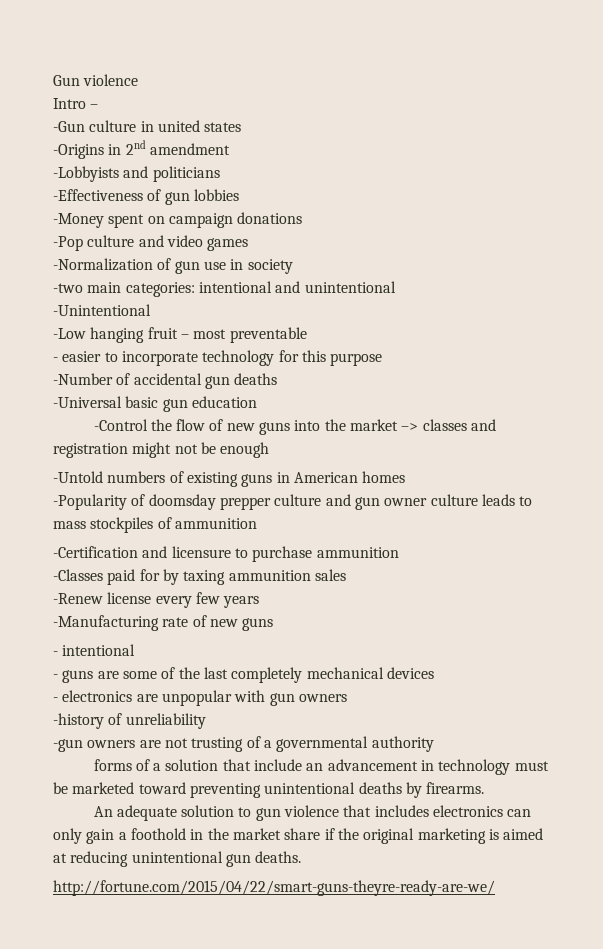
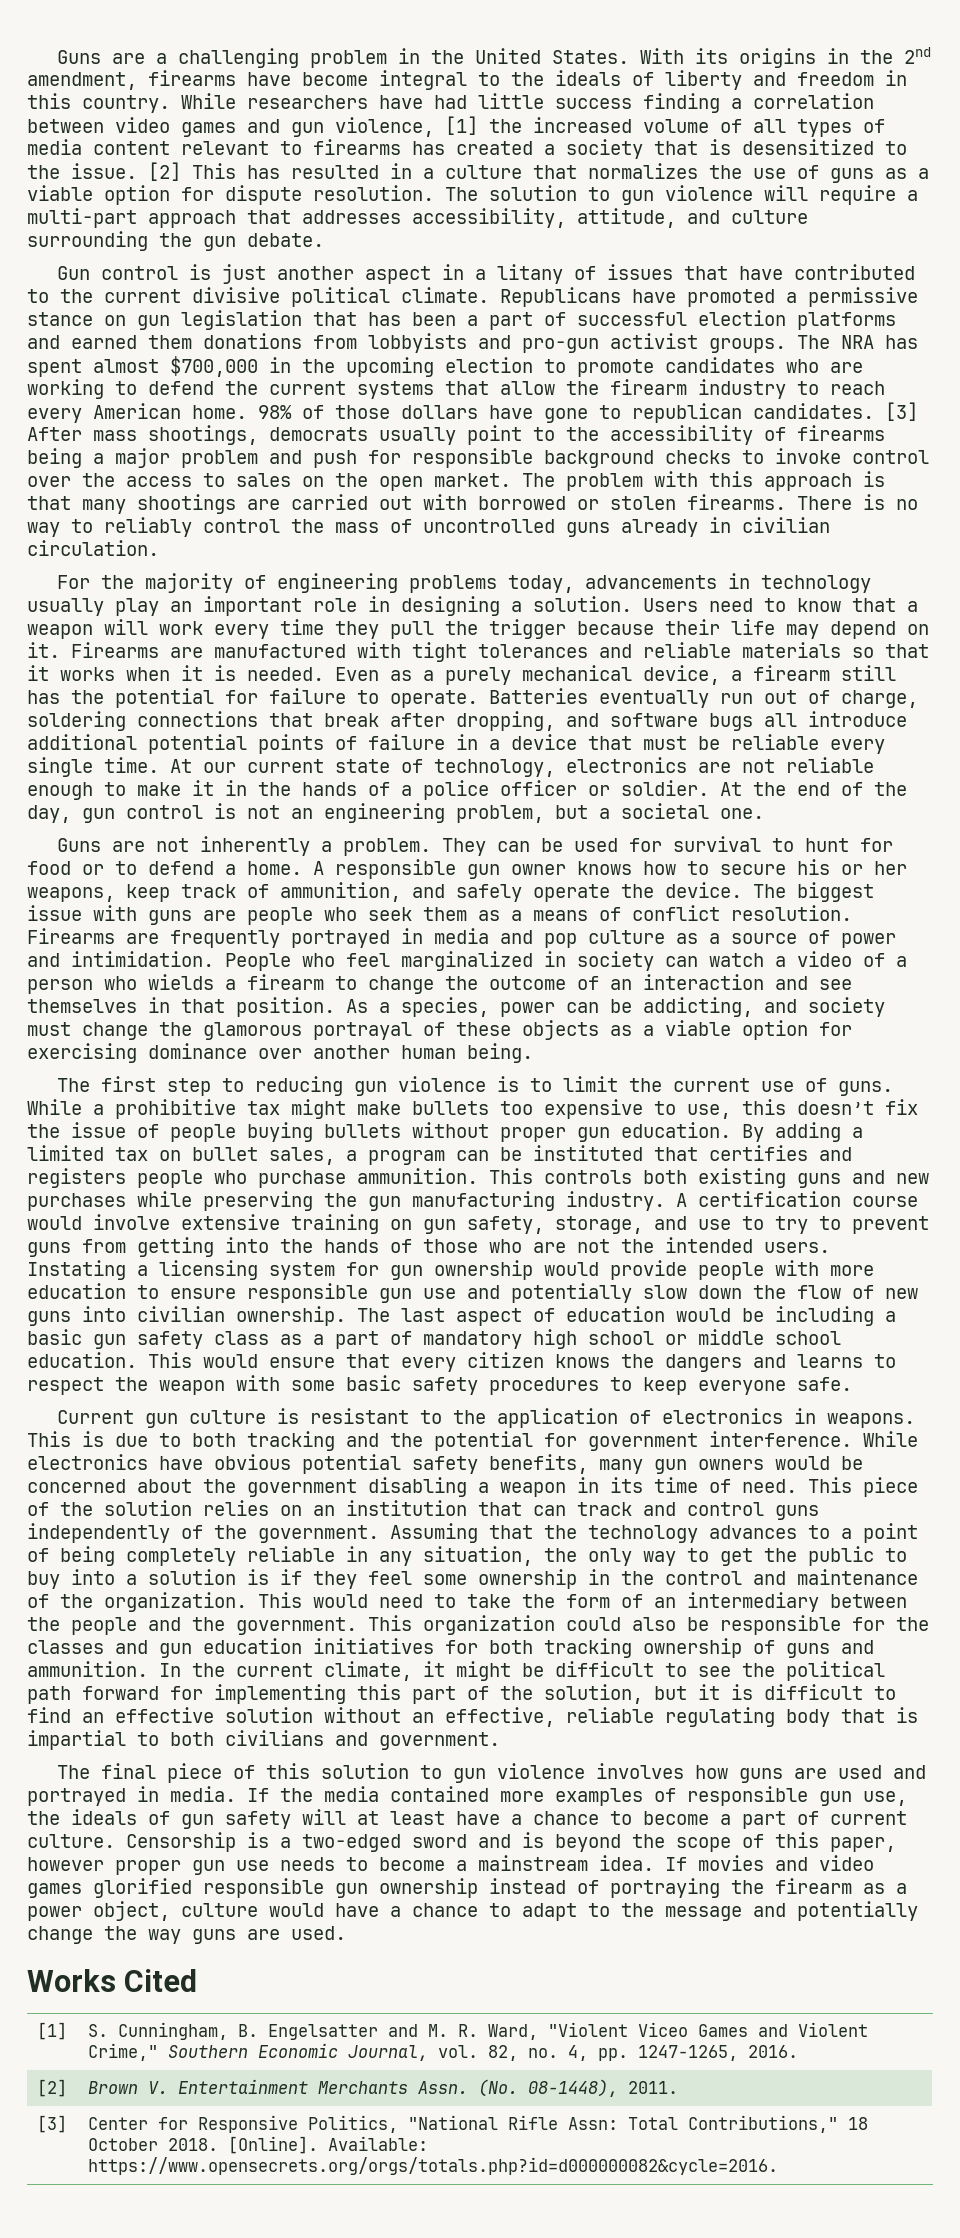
[53,74,139,86] [53,98,99,109] [53,120,242,132] [53,140,230,159] [53,166,220,182] [53,189,239,205] [53,212,303,228] [53,235,249,251] [53,258,293,274] [53,281,396,297] [53,304,151,316] [53,327,307,343] [53,350,383,366] [53,373,278,389] [53,396,257,412] [93,419,148,431] Gun violence // Intro – // -Gun culture in united states // -Origins in 2nd amendment // -Lobbyists and politicians // -Effectiveness of gun lobbies // -Money spent on campaign donations // -Pop culture and video games // -Normalization of gun use in society // -two main categories: intentional and unintentional // -Unintentional // -Low hanging fruit – most preventable // - easier to incorporate technology for this purpose // -Number of accidental gun deaths // -Universal basic gun education // -Control -> [56,47,931,68] [27,70,907,90] [27,93,874,113] [27,116,885,137] [27,139,907,159] [27,162,929,183] [27,185,918,205] [27,208,808,228] [27,231,324,251] [56,264,915,284] [27,287,918,307] [27,310,896,330] [27,333,918,353] [27,356,863,377] [27,379,885,399] [27,402,918,423] [27,425,885,445] [27,448,929,468] [27,471,885,491] [27,494,918,514] [27,517,830,537] [27,540,159,556] [56,573,871,593] [27,596,918,616] [27,619,929,639] [27,642,929,662] [27,665,896,685] [27,688,918,708] [27,711,907,731] [27,734,885,754] [27,757,874,777] [27,780,907,800] [27,803,764,823] [56,836,893,856] [27,859,907,879] [27,882,874,902] [27,905,852,925] [27,928,896,948] [27,951,907,971] [27,974,852,994] [27,997,885,1017] [27,1020,852,1040] [27,1043,533,1063] [56,1076,893,1096] [27,1099,918,1119] [27,1122,863,1142] [27,1145,852,1165] [27,1168,929,1188] [27,1191,918,1211] [27,1214,929,1234] [27,1237,830,1257] [27,1260,874,1280] [27,1283,742,1303] Guns are a challenging problem in the United States. With its origins in the 2nd amendment, firearms have become integral to the ideals of liberty and freedom in this country. While researchers have had little success finding a correlation between video games and gun violence, [1] the increased volume of all types of media content relevant to firearms has created a society that is desensitized to the issue. [2] This has resulted in a culture that normalizes the use of guns as a viable option for dispute resolution. The solution to gun violence will require a multi-part approach that addresses accessibility, attitude, and culture surrounding the gun debate. // Gun control is just another aspect in a litany of issues that have contributed to the current divisive political climate. Republicans have promoted a permissive stance on gun legislation that has been a part of successful election platforms and earned them donations from lobbyists and pro-gun activist groups. The NRA has spent almost $700,000 in the upcoming election to promote candidates who are working to defend the current systems that allow the firearm industry to reach every American home. 98% of those dollars have gone to republican candidates. [3] After mass shootings, democrats usually point to the accessibility of firearms being a major problem and push for responsible background checks to invoke control over the access to sales on the open market. The problem with this approach is that many shootings are carried out with borrowed or stolen firearms. There is no way to reliably control the mass of uncontrolled guns already in civilian circulation. // For the majority of engineering problems today, advancements in technology usually play an important role in designing a solution. Users need to know that a weapon will work every time they pull the trigger because their life may depend on it. Firearms are manufactured with tight tolerances and reliable materials so that it works when it is needed. Even as a purely mechanical device, a firearm still has the potential for failure to operate. Batteries eventually run out of charge, soldering connections that break after dropping, and software bugs all introduce additional potential points of failure in a device that must be reliable every single time. At our current state of technology, electronics are not reliable enough to make it in the hands of a police officer or soldier. At the end of the day, gun control is not an engineering problem, but a societal one. // Guns are not inherently a problem. They can be used for survival to hunt for food or to defend a home. A responsible gun owner knows how to secure his or her weapons, keep track of ammunition, and safely operate the device. The biggest issue with guns are people who seek them as a means of conflict resolution. Firearms are frequently portrayed in media and pop culture as a source of power and intimidation. People who feel marginalized in society can watch a video of a person who wields a firearm to change the outcome of an interaction and see themselves in that position. As a species, power can be addicting, and society must change the glamorous portrayal of these objects as a viable option for exercising dominance over another human being. // The first step to reducing gun violence is to limit the current use of guns. While a prohibitive tax might make bullets too expensive to use, this doesn’t fix the issue of people buying bullets without proper gun education. By adding a limited tax on bullet sales, a program can be instituted that certifies and registers people who purchase ammunition. This controls both existing guns and new purchases while preserving the gun manufacturing industry. A certification course would involve extensive training on gun safety, storage, and use to try to prevent guns from getting into the hands of those who are not the intended users. Instating a licensing system for gun ownership would provide people with more education to ensure responsible gun use and potentially slow down
[324,419,497,431] [53,442,270,458] [53,471,406,487] [53,494,533,510] [53,517,257,533] [53,546,399,562] [53,569,346,585] [53,592,260,608] [53,615,274,631] [53,644,136,656] [53,667,434,683] [53,690,347,706] [53,713,206,729] [53,736,434,752] [93,759,549,775] [53,782,485,798] [93,805,532,821] [53,828,544,844] [53,851,302,867] [53,880,495,896] the market –> classes and registration might not be enough // -Untold numbers of existing guns in American homes // -Popularity of doomsday prepper culture and gun owner culture leads to mass stockpiles of ammunition // -Certification and licensure to purchase ammunition // -Classes paid for by taxing ammunition sales // -Renew license every few years // -Manufacturing rate of new guns // - intentional // - guns are some of the last completely mechanical devices // - electronics are unpopular with gun owners // -history of unreliability // -gun owners are not trusting of a governmental authority // forms of a solution that include an advancement in technology must be marketed toward preventing unintentional deaths by firearms. // An adequate solution to gun violence that includes electronics can only gain a foothold in the market share if the original marketing is aimed at reducing unintentional gun deaths. // http://fortune.com/2015/04/22/smart-guns-theyre-ready-are-we/ -> [137,1306,896,1326] [27,1329,841,1349] [27,1352,896,1372] [27,1375,852,1395] [56,1408,915,1428] [27,1431,918,1451] [27,1454,863,1474] [27,1477,918,1497] [27,1500,819,1520] [27,1523,918,1543] [27,1546,907,1566] [27,1569,918,1589] [27,1592,907,1612] [27,1615,929,1635] [27,1638,874,1658] [27,1661,885,1681] [27,1684,896,1704] [27,1707,918,1727] [27,1730,500,1750] [56,1763,926,1783] [27,1786,907,1806] [27,1809,907,1829] [27,1832,896,1852] [27,1855,874,1875] [27,1878,907,1898] [27,1901,918,1921] [27,1926,346,1944] [27,1969,198,1992] [37,2022,68,2040] [88,2022,869,2040] [88,2043,799,2061] [37,2079,68,2097] [88,2079,679,2097] [37,2115,68,2133] [88,2115,869,2133] [88,2136,429,2154] [88,2157,779,2175] civilian ownership. The last aspect of education would be including a basic gun safety class as a part of mandatory high school or middle school education. This would ensure that every citizen knows the dangers and learns to respect the weapon with some basic safety procedures to keep everyone safe. // Current gun culture is resistant to the application of electronics in weapons. This is due to both tracking and the potential for government interference. While electronics have obvious potential safety benefits, many gun owners would be concerned about the government disabling a weapon in its time of need. This piece of the solution relies on an institution that can track and control guns independently of the government. Assuming that the technology advances to a point of being completely reliable in any situation, the only way to get the public to buy into a solution is if they feel some ownership in the control and maintenance of the organization. This would need to take the form of an intermediary between the people and the government. This organization could also be responsible for the classes and gun education initiatives for both tracking ownership of guns and ammunition. In the current climate, it might be difficult to see the political path forward for implementing this part of the solution, but it is difficult to find an effective solution without an effective, reliable regulating body that is impartial to both civilians and government. // The final piece of this solution to gun violence involves how guns are used and portrayed in media. If the media contained more examples of responsible gun use, the ideals of gun safety will at least have a chance to become a part of current culture. Censorship is a two-edged sword and is beyond the scope of this paper, however proper gun use needs to become a mainstream idea. If movies and video games glorified responsible gun ownership instead of portraying the firearm as a power object, culture would have a chance to adapt to the message and potentially change the way guns are used. // Works Cited // [1] | S. Cunningham, B. Engelsatter and M. R. Ward, "Violent Viceo Games and Violent Crime," Southern Economic Journal, vol. 82, no. 4, pp. 1247-1265, 2016. // [2] | Brown V. Entertainment Merchants Assn. (No. 08-1448), 2011. // [3] | Center for Responsive Politics, "National Rifle Assn: Total Contributions," 18 October 2018. [Online]. Available: https://www.opensecrets.org/orgs/totals.php?id=d000000082&cycle=2016.

